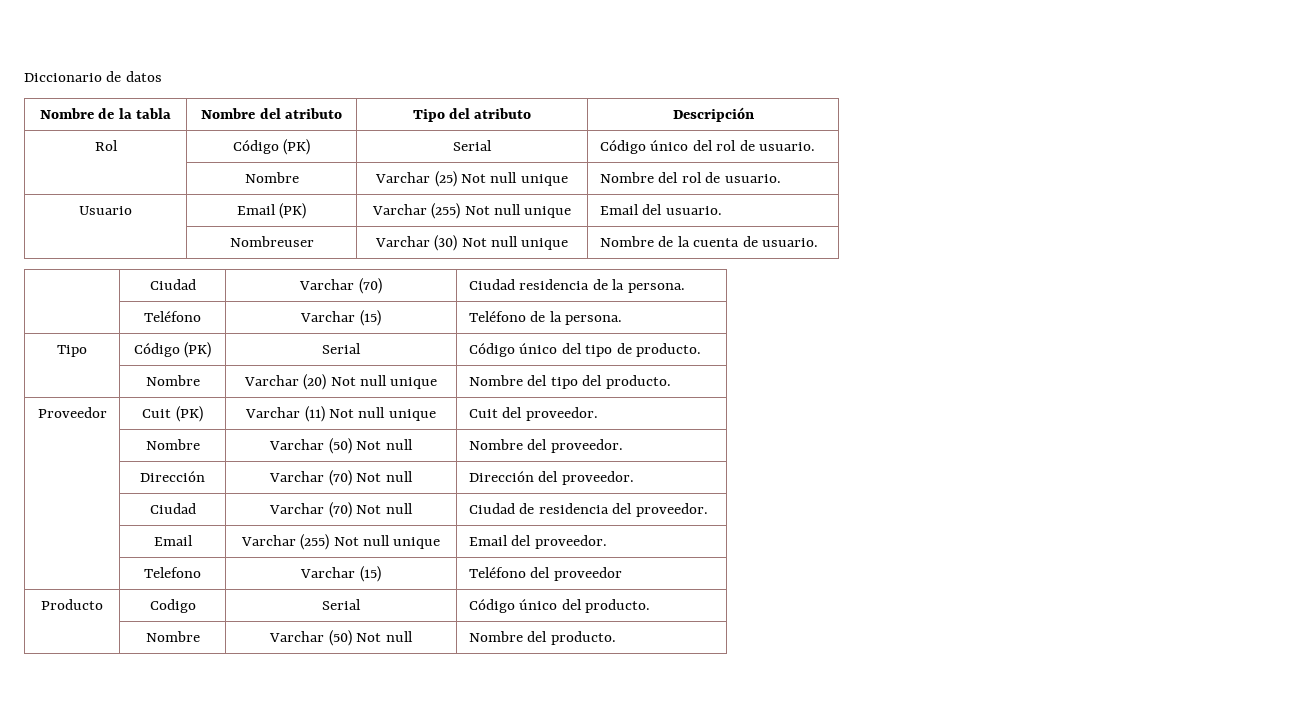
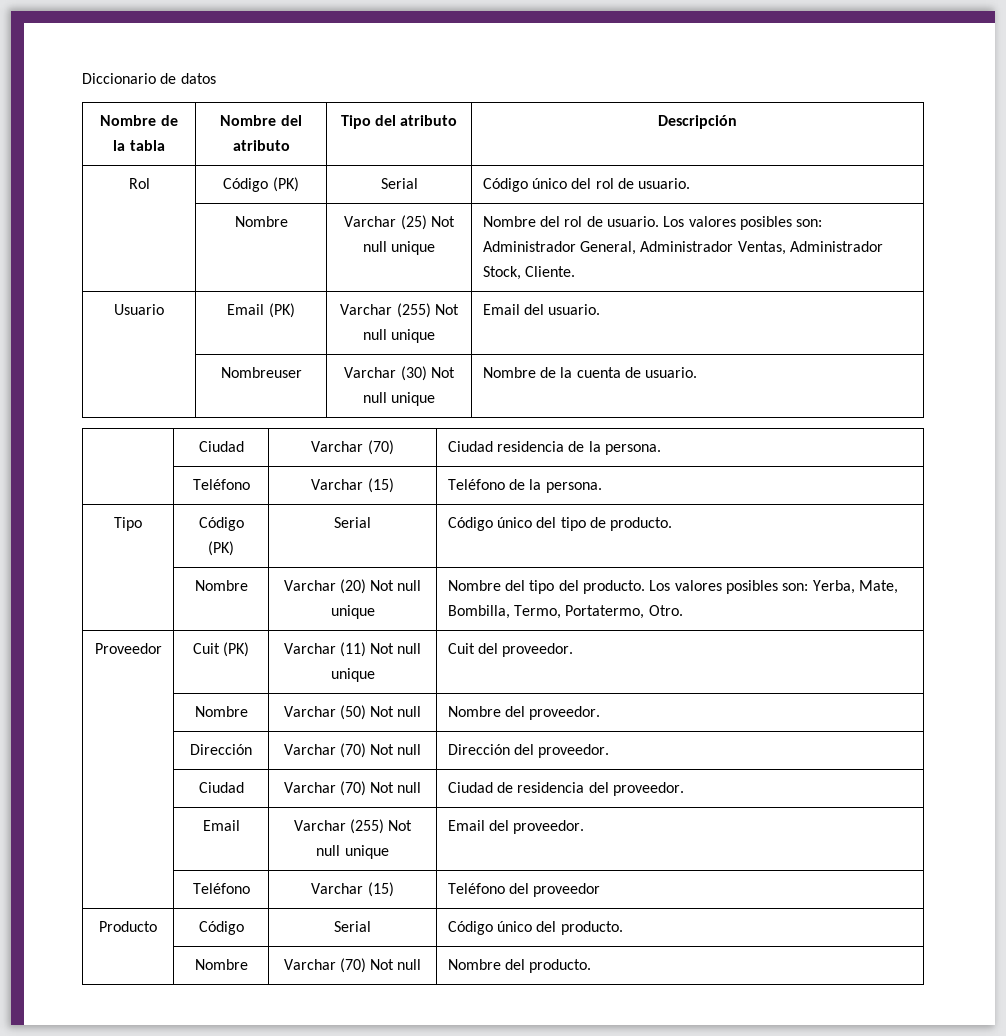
(781, 178) none -> [663,216,823,230] [482,241,884,255] [482,266,576,280] Los valores posibles son: Administrador General, Administrador Ventas, Administrador Stock, Cliente.
(671, 382) none -> [649,580,898,594] [447,605,683,619] Los valores posibles son: Yerba, Mate, Bombilla, Termo, Portatermo, Otro.
[144,567,201,578] Telefono -> [192,883,250,894] Teléfono
[149,599,196,613] Codigo -> [198,921,244,935] Código
[328,630,352,646] (50) -> [339,958,366,973] (70)

